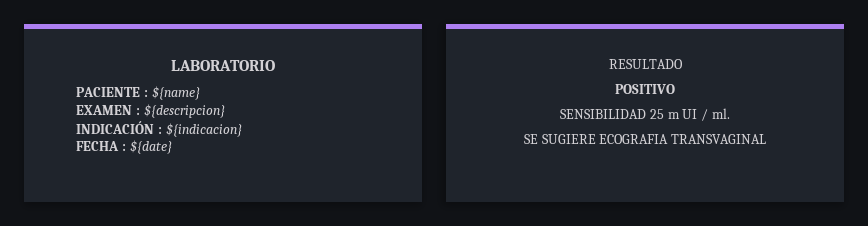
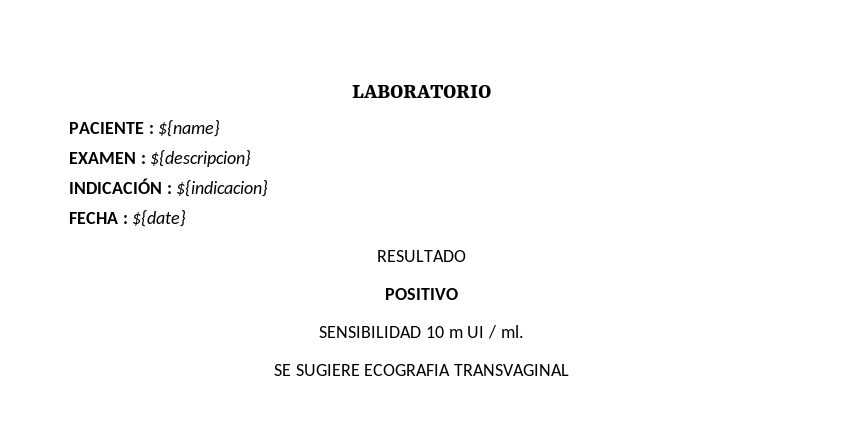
[649,109,664,119] 25 -> [425,326,444,338] 10

